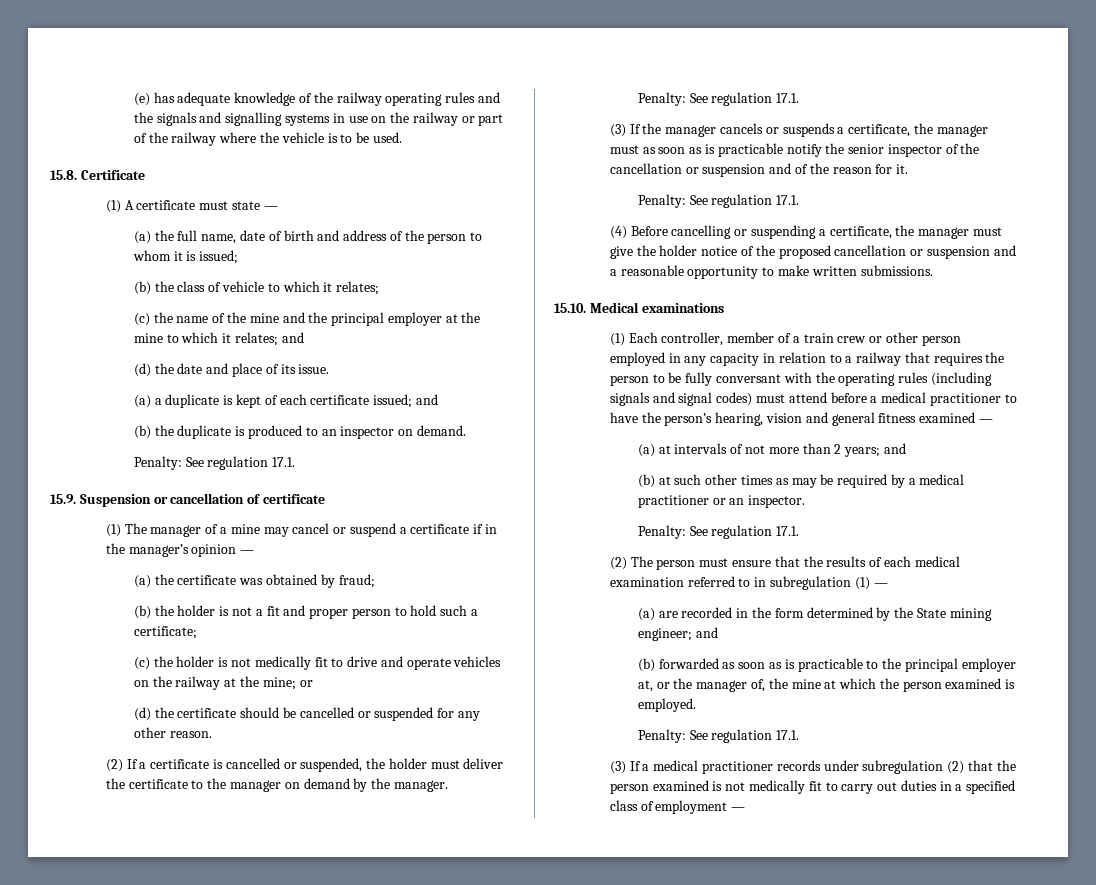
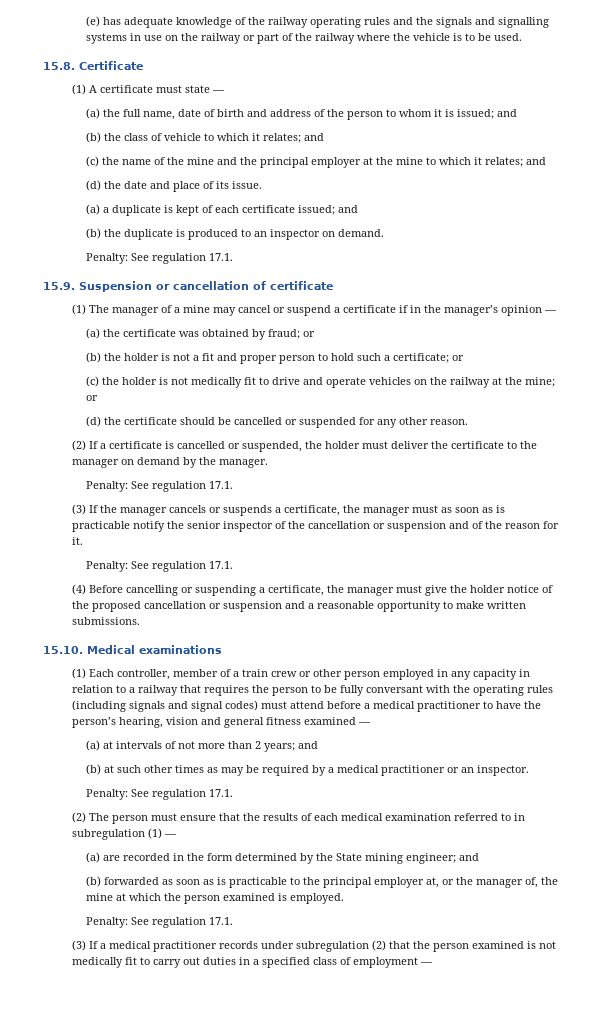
(239, 257) none -> [497,109,518,117] and
(380, 288) none -> [304,133,325,141] and
(375, 581) none -> [303,331,316,337] or
(197, 632) none -> [452,355,465,361] or

